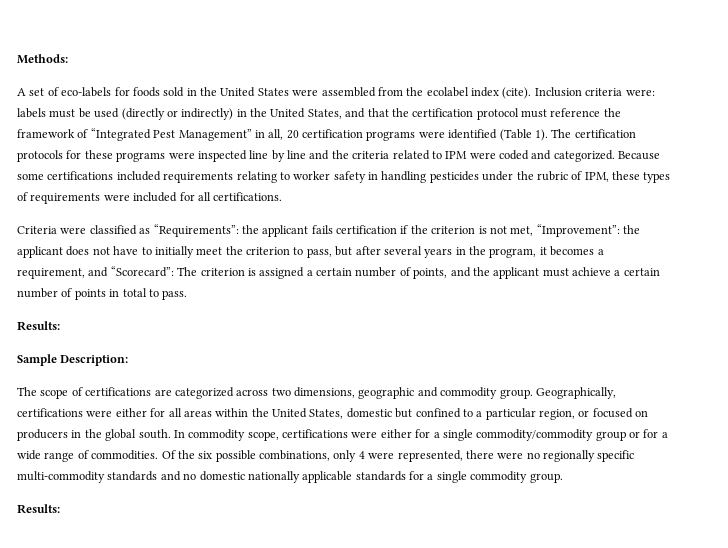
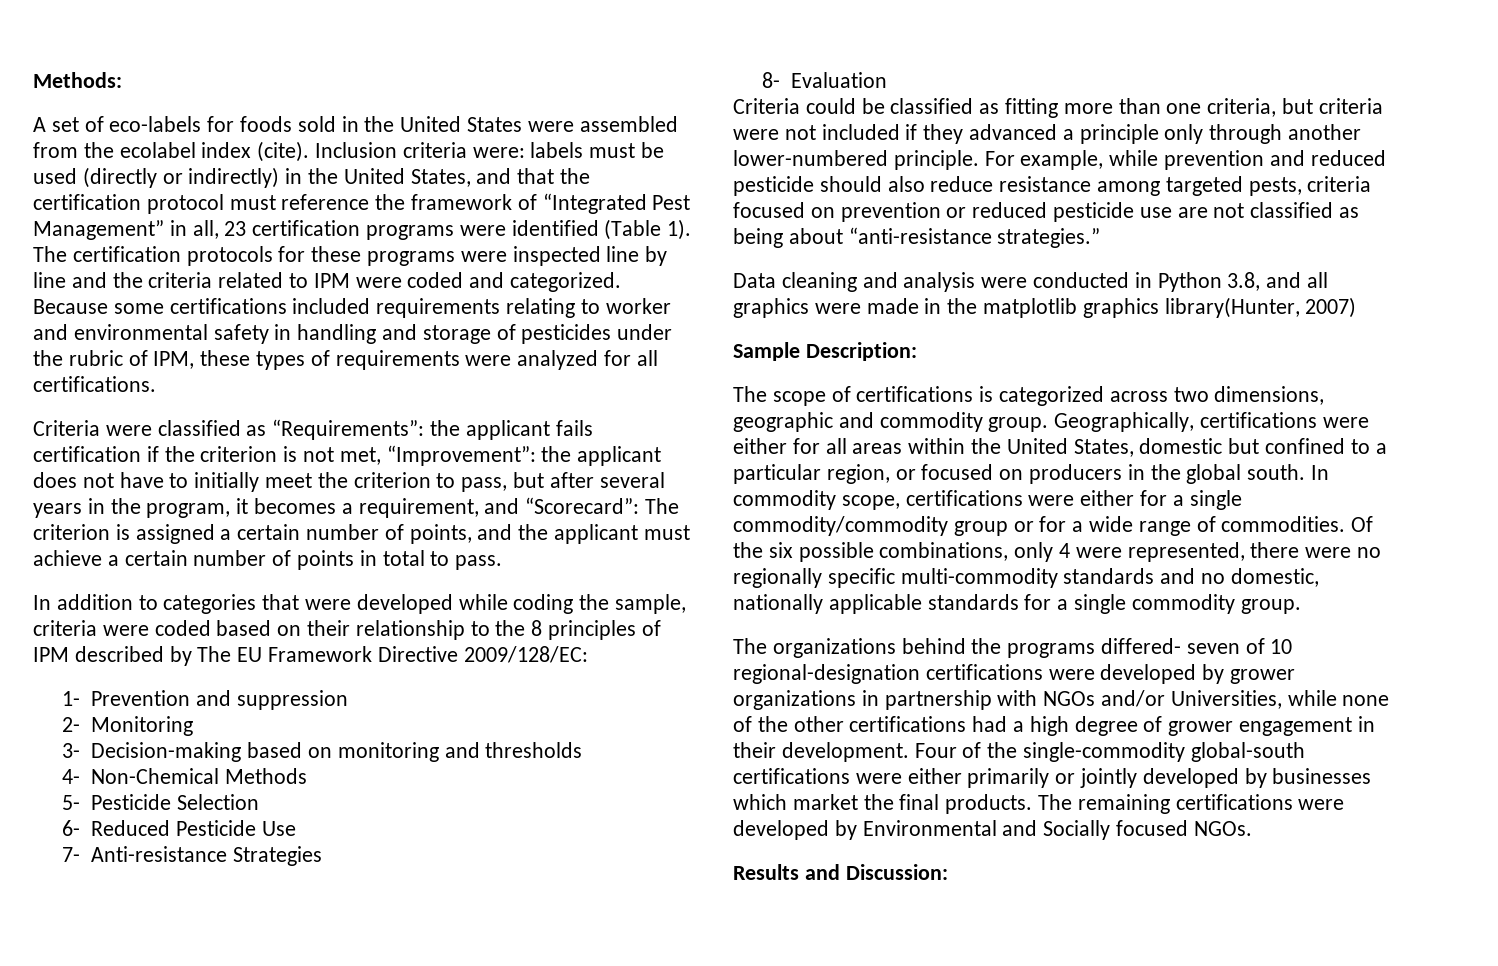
[286,130,299,139] 20 -> [224,221,247,236] 23
(331, 175) none -> [33,324,208,340] and environmental
(427, 177) none -> [382,324,516,344] and storage of
[133,192,178,202] included -> [517,350,599,370] analyzed
[17,321,60,331] Results: -> [33,594,687,614] [33,620,661,640] [33,646,588,666] [62,690,349,710] [62,716,194,736] [62,742,583,762] [62,768,308,784] [62,794,260,810] [62,820,297,836] [62,846,323,866] [762,72,888,88] [733,98,1383,118] [733,124,1362,144] [733,150,1386,170] [733,176,1372,196] [733,202,1360,222] [733,227,1101,248] [733,272,1329,292] [733,297,1357,318] In addition to categories that were developed while coding the sample, criteria were coded based on their relationship to the 8 principles of IPM described by The EU Framework Directive 2009/128/EC: // 1- Prevention and suppression // 2- Monitoring // 3- Decision-making based on monitoring and thresholds // 4- Non-Chemical Methods // 5- Pesticide Selection // 6- Reduced Pesticide Use // 7- Anti-resistance Strategies // 8- Evaluation // Criteria could be classified as fitting more than one criteria, but criteria were not included if they advanced a principle only through another lower-numbered principle. For example, while prevention and reduced pesticide should also reduce resistance among targeted pests, criteria focused on prevention or reduced pesticide use are not classified as being about “anti-resistance strategies.” // Data cleaning and analysis were conducted in Python 3.8, and all graphics were made in the matplotlib graphics library(Hunter, 2007)
[154,389,172,396] are -> [979,386,994,402] is
[199,471,245,481] domestic -> [1230,568,1319,587] domestic,
[17,504,60,514] Results: -> [733,638,1293,658] [733,664,1296,684] [733,690,1390,710] [733,716,1375,736] [733,742,1305,762] [733,768,1372,788] [733,794,1345,814] [733,820,1252,840] [733,864,948,880] The organizations behind the programs differed- seven of 10 regional-designation certifications were developed by grower organizations in partnership with NGOs and/or Universities, while none of the other certifications had a high degree of grower engagement in their development. Four of the single-commodity global-south certifications were either primarily or jointly developed by businesses which market the final products. The remaining certifications were developed by Environmental and Socially focused NGOs. // Results and Discussion:

